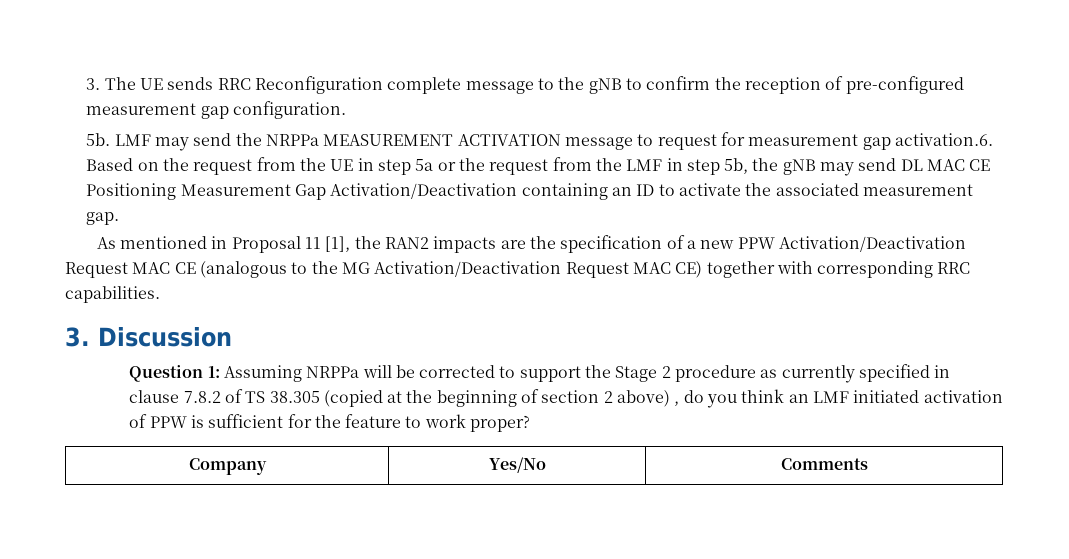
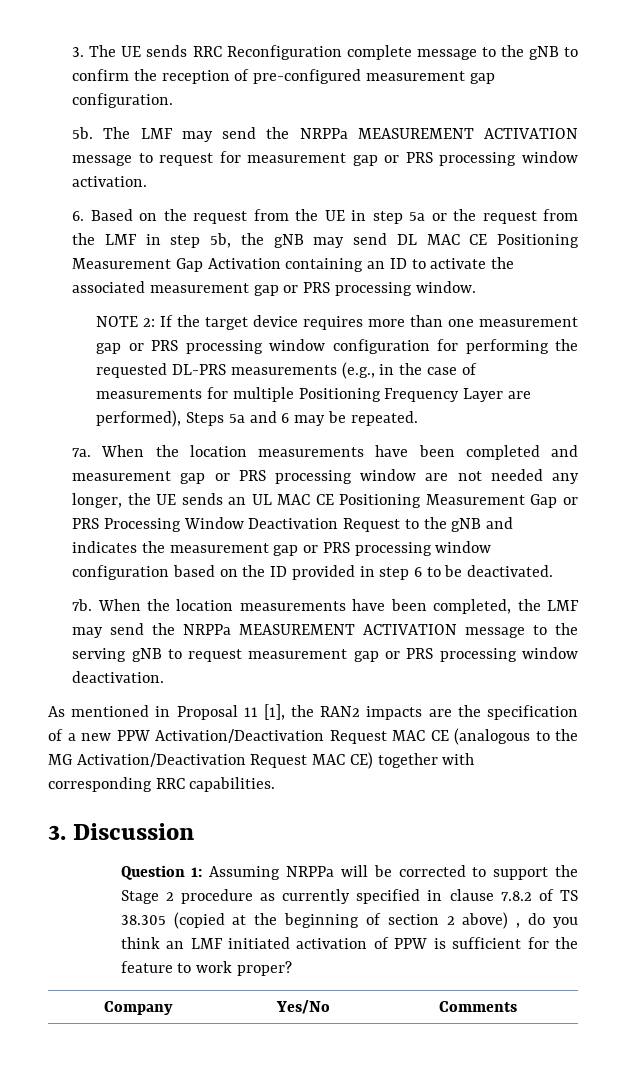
(111, 139) none -> [103,127,131,139] The
[894,133,993,146] activation.6. -> [384,151,578,166] [72,176,148,187] [72,211,85,221] or PRS processing window activation. // 6.
[330,183,518,199] Activation/Deactivation -> [207,258,281,269] Activation
[86,212,120,225] gap. -> [253,281,476,296] [96,315,579,330] [96,339,578,354] [96,362,477,379] [96,387,531,402] [96,410,418,427] [72,445,578,460] [72,469,579,484] [72,493,579,508] [72,517,514,532] [72,541,492,556] [72,565,554,580] [72,599,579,614] [72,623,578,638] [72,647,579,662] [72,671,165,683] gap or PRS processing window. // NOTE 2: If the target device requires more than one measurement gap or PRS processing window configuration for performing the requested DL-PRS measurements (e.g., in the case of measurements for multiple Positioning Frequency Layer are performed), Steps 5a and 6 may be repeated. // 7a. When the location measurements have been completed and measurement gap or PRS processing window are not needed any longer, the UE sends an UL MAC CE Positioning Measurement Gap or PRS Processing Window Deactivation Request to the gNB and indicates the measurement gap or PRS processing window configuration based on the ID provided in step 6 to be deactivated. // 7b. When the location measurements have been completed, the LMF may send the NRPPa MEASUREMENT ACTIVATION message to the serving gNB to request measurement gap or PRS processing window deactivation.

